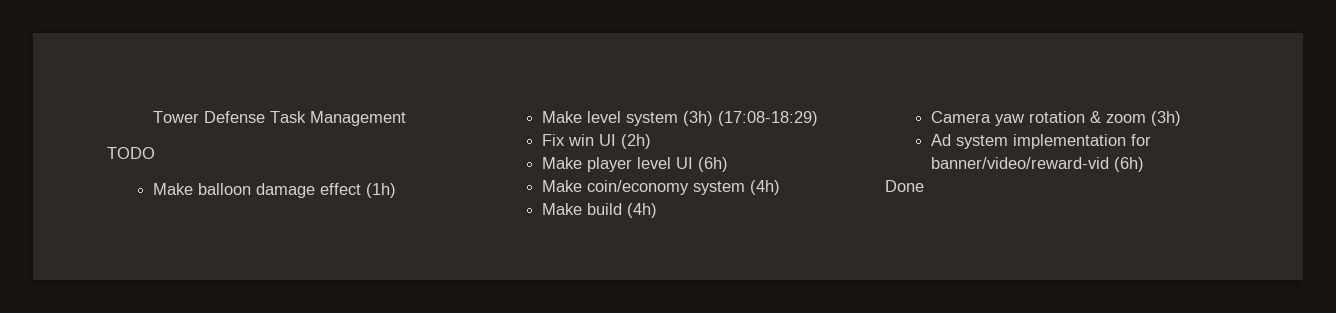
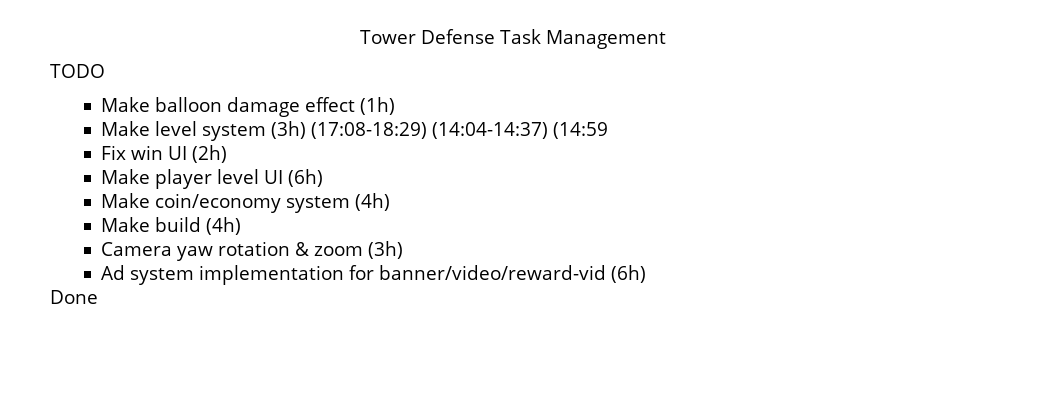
(819, 118) none -> [431,122,608,139] (14:04-14:37) (14:59

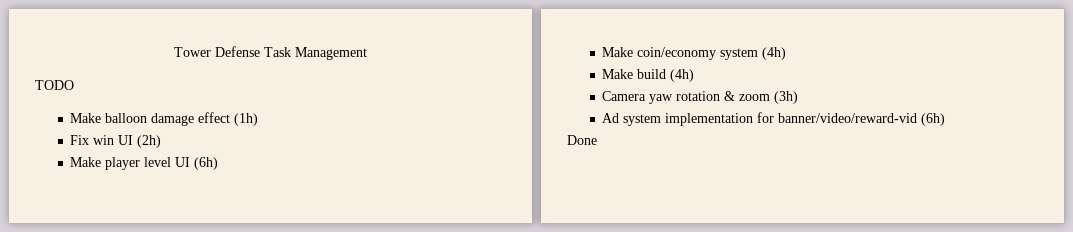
[100,121,608,141] // Make level system (3h) (17:08-18:29) (14:04-14:37) (14:59 -> (259, 119) none

